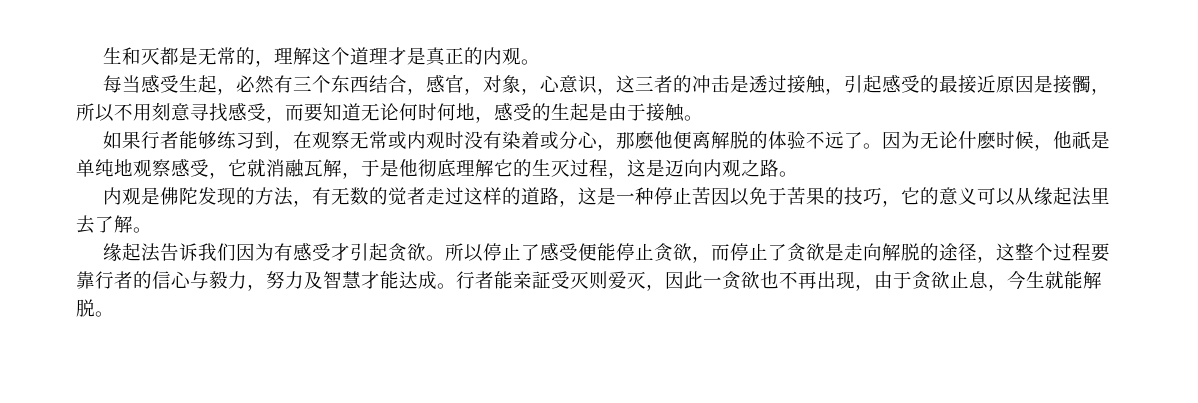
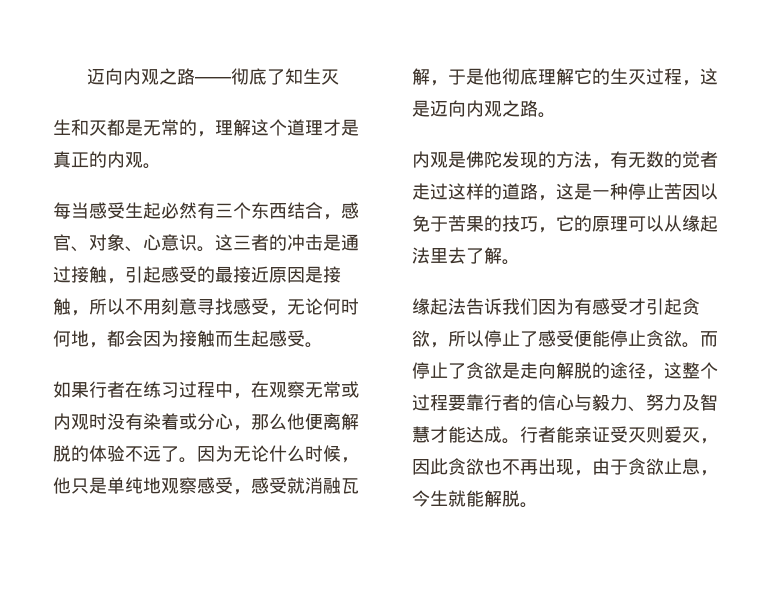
(103, 55) none -> [86,68,339,85] 迈向内观之路——彻底了知生灭 //
[217,88,237,95] ， -> (161, 210) none
[464,75,617,95] ，对象，心意识， -> [71,234,215,252] 、对象、心意识。
[749,75,769,93] 透 -> [341,234,359,251] 通
[1072,75,1092,93] 髑 -> [53,298,71,315] 触
[285,103,361,122] 而要知道 -> (287, 313) none
[494,103,685,122] 感受的生起是由于接触 -> [107,330,305,347] 都会因为接触而生起感受
[179,131,275,149] 能够练习到 -> [125,381,233,398] 在练习过程中
[635,131,655,150] 麽 -> [269,413,287,430] 么
[977,131,997,150] 麽 -> [287,445,305,462] 么
[1072,131,1092,150] 祇 -> [71,478,89,494] 只
[228,159,247,177] 它 -> [251,477,287,494] 感受
[939,187,978,205] 意义 -> [592,216,628,232] 原理
[426,255,446,261] 。 -> [430,342,448,348] ，
[692,256,712,263] ， -> [682,342,700,348] 。
[247,284,266,291] ， -> [628,406,646,412] 、
[532,271,551,289] 証 -> [592,426,610,442] 证
[703,277,722,287] 一 -> (448, 466) none

